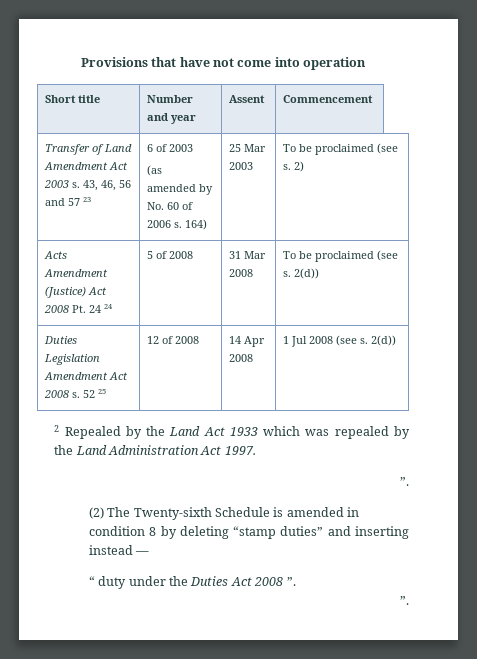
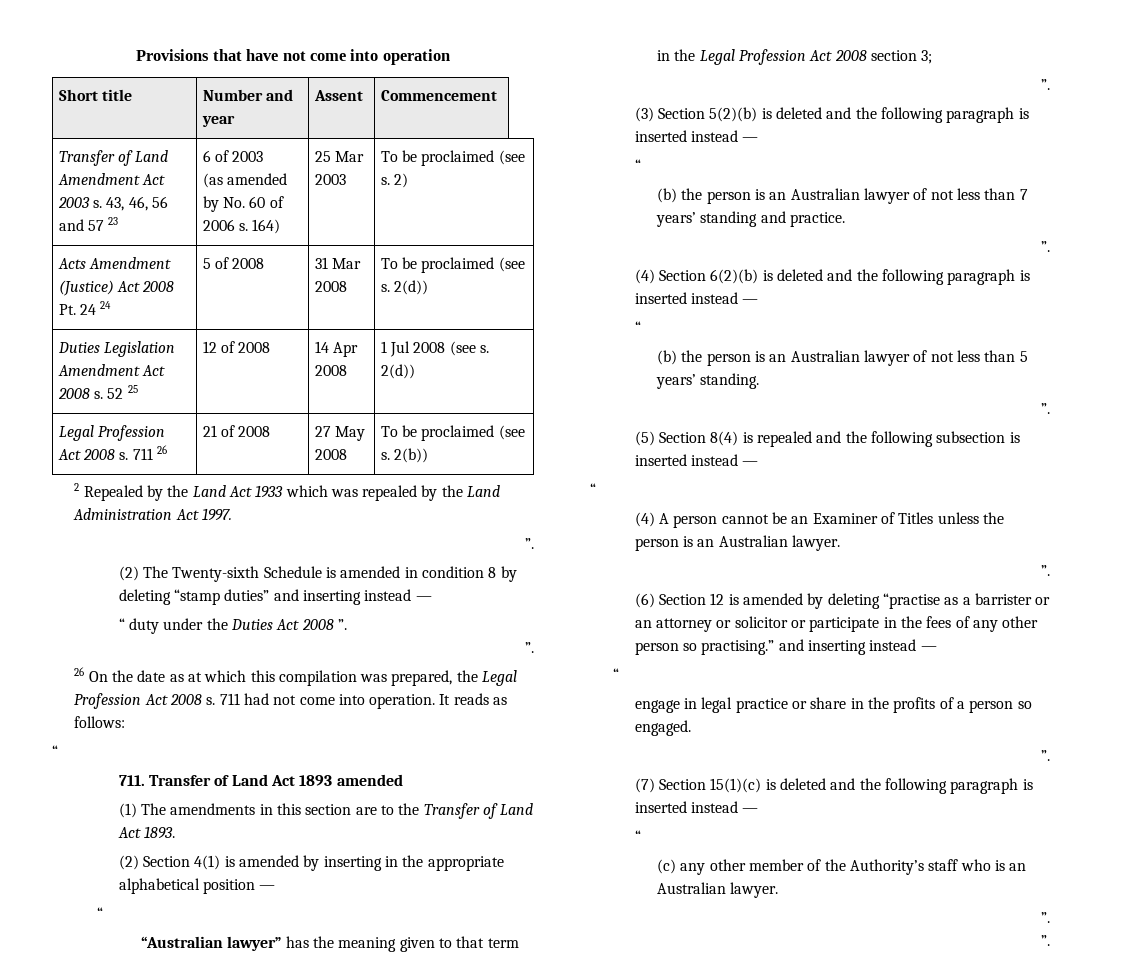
(397, 340) none -> [58,425,166,441] [57,445,167,460] [202,425,271,437] [314,426,366,441] [314,449,347,460] [380,425,525,441] [380,448,429,463] // Legal Profession Act 2008 s. 711 26 | 21 of 2008 | 27 May 2008 | To be proclaimed (see s. 2(b))
(409, 600) none -> [74,667,518,686] [74,693,508,709] [74,716,126,728] [52,745,58,757] [118,774,403,786] [118,803,534,819] [117,826,176,839] [118,855,504,871] [118,878,276,894] [96,907,103,919] [141,936,519,952] [657,49,933,65] [1041,79,1050,90] [634,107,1029,123] [634,130,759,142] [634,159,641,171] [657,188,1028,204] [656,211,846,227] [1041,241,1050,252] [634,269,1030,285] [634,292,759,304] [634,321,641,333] [657,350,1028,366] [656,373,760,389] [1041,403,1050,414] [634,431,1020,447] [634,454,759,466] [590,483,597,495] [634,512,1005,528] [634,535,841,551] [1041,565,1050,576] [634,593,1051,609] [634,616,1039,632] [634,639,937,655] [612,668,619,680] [634,697,1032,713] [634,720,691,736] [1041,750,1050,761] [634,778,1033,794] [634,801,759,813] [634,830,641,842] [657,859,1027,875] [657,882,779,898] [1041,912,1050,923] [1041,935,1050,946] // 26 On the date as at which this compilation was prepared, the Legal Profession Act 2008 s. 711 had not come into operation. It reads as follows: // “ // 711. Transfer of Land Act 1893 amended // (1) The amendments in this section are to the Transfer of Land Act 1893. // (2) Section 4(1) is amended by inserting in the appropriate alphabetical position — // “ // “Australian lawyer” has the meaning given to that term in the Legal Profession Act 2008 section 3; // ”. // (3) Section 5(2)(b) is deleted and the following paragraph is inserted instead — // “ // (b) the person is an Australian lawyer of not less than 7 years’ standing and practice. // ”. // (4) Section 6(2)(b) is deleted and the following paragraph is inserted instead — // “ // (b) the person is an Australian lawyer of not less than 5 years’ standing. // ”. // (5) Section 8(4) is repealed and the following subsection is inserted instead — // “ // (4) A person cannot be an Examiner of Titles unless the person is an Australian lawyer. // ”. // (6) Section 12 is amended by deleting “practise as a barrister or an attorney or solicitor or participate in the fees of any other person so practising.” and inserting instead — // “ // engage in legal practice or share in the profits of a person so engaged. // ”. // (7) Section 15(1)(c) is deleted and the following paragraph is inserted instead — // “ // (c) any other member of the Authority’s staff who is an Australian lawyer. // ”. // ”.

